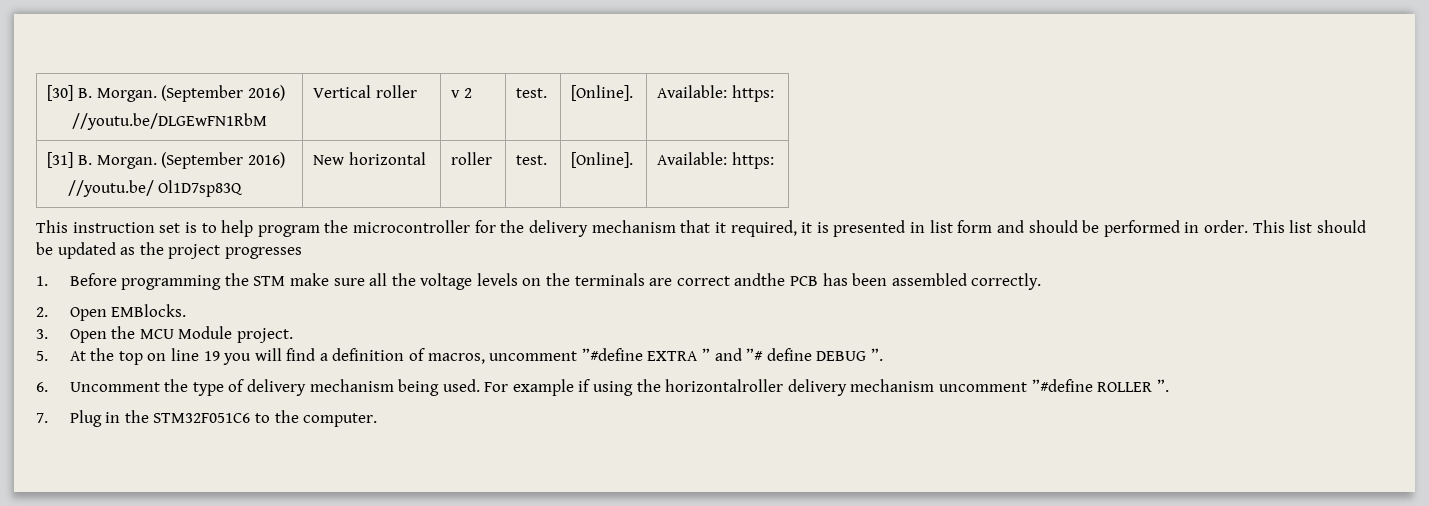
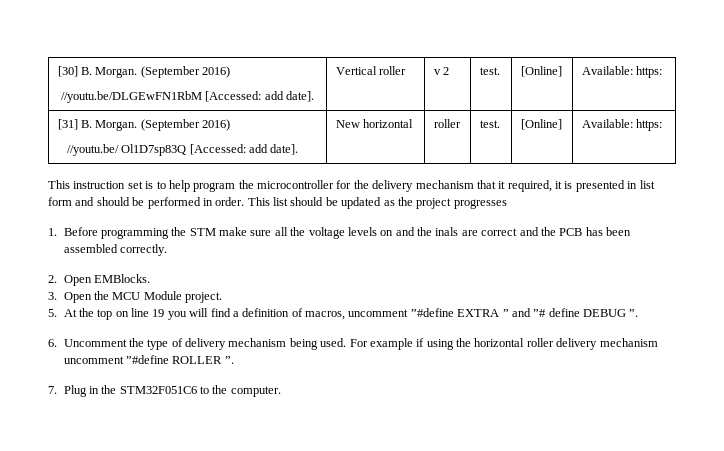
(267, 121) none -> [205,91,315,102] [Accessed: add date].
[571,85,634,101] [Online]. -> [520,66,562,77] [Online]
(244, 188) none -> [189,144,299,155] [Accessed: add date].
[571,152,634,168] [Online]. -> [520,119,562,130] [Online]
[546,273,786,286] the terminals are correct andthe -> [395,227,556,236] and the inals are correct and the
[665,379,784,392] horizontalroller -> [474,338,554,347] horizontal roller

